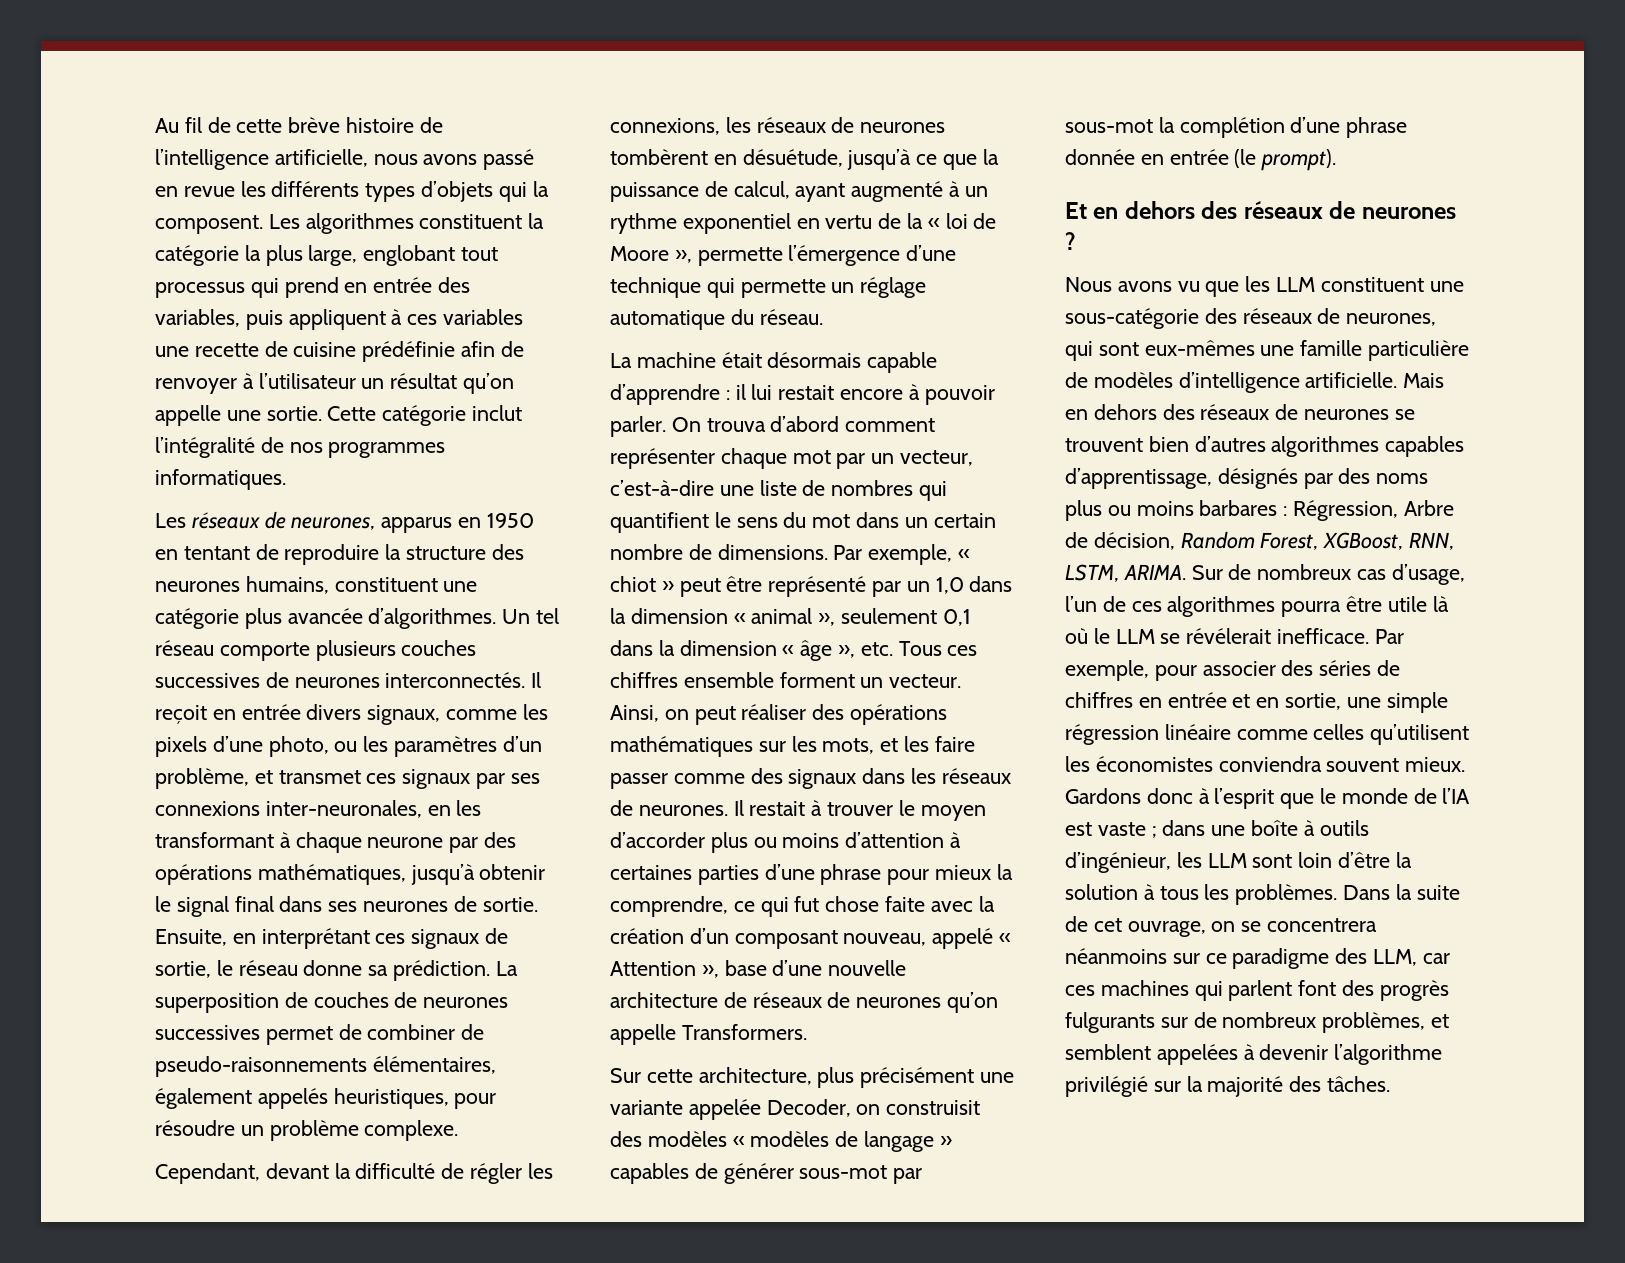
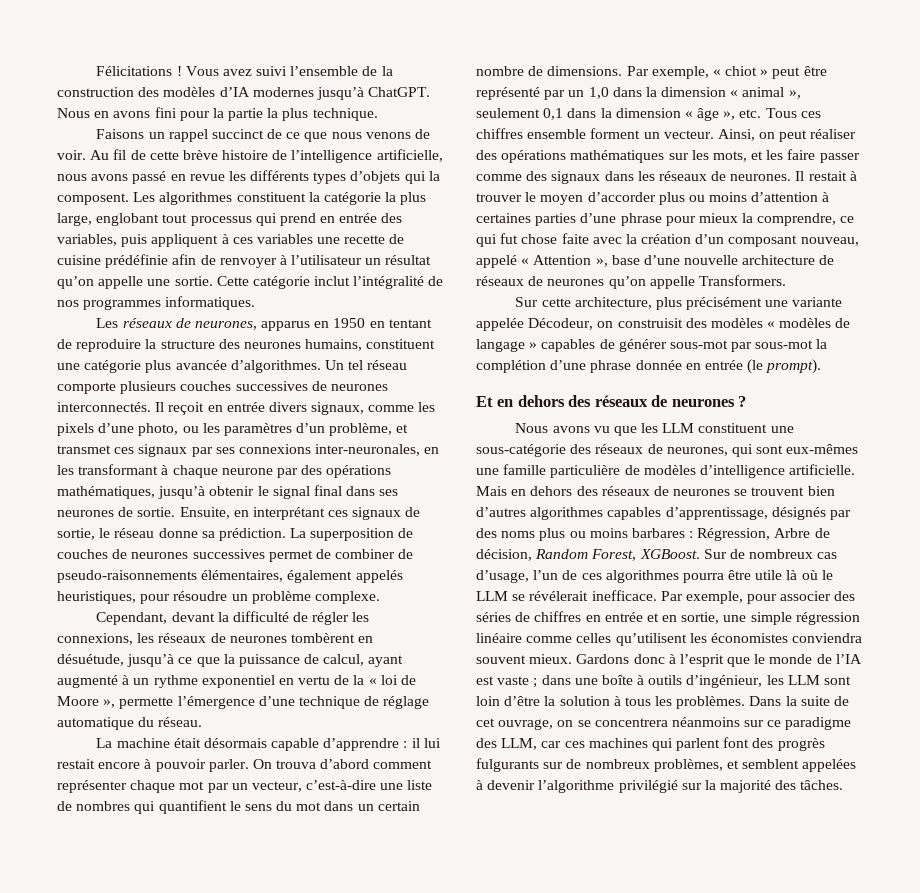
(155, 125) none -> [96,66,393,76] [57,87,431,100] [57,107,378,121] [96,129,430,142] [57,150,86,160] Félicitations ! Vous avez suivi l’ensemble de la construction des modèles d’IA modernes jusqu’à ChatGPT. Nous en avons fini pour la partie la plus technique. // Faisons un rappel succinct de ce que nous venons de voir.
[706,278,855,298] qui permette un -> [364,696,380,706] de
[766,1099,851,1117] Decoder, -> [528,318,594,330] Décodeur,
[1323,532,1455,550] [1065,564,1186,582] XGBoost, RNN, LSTM, ARIMA. -> [639,549,700,559] XGBoost.

